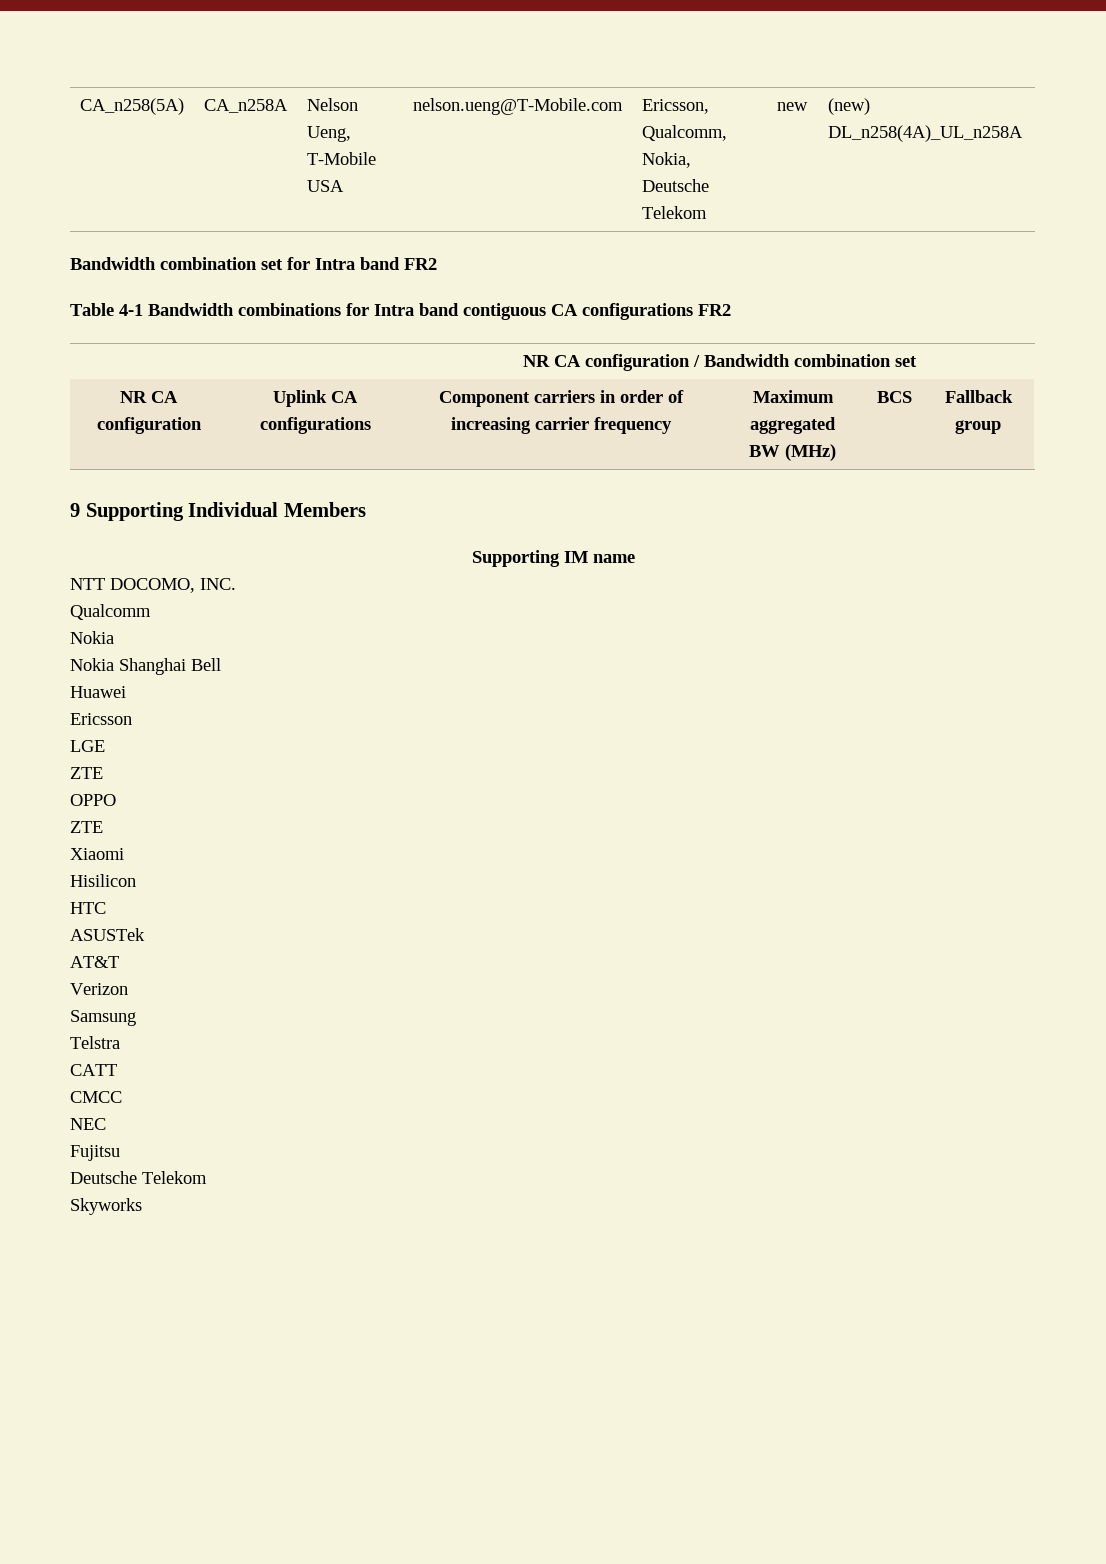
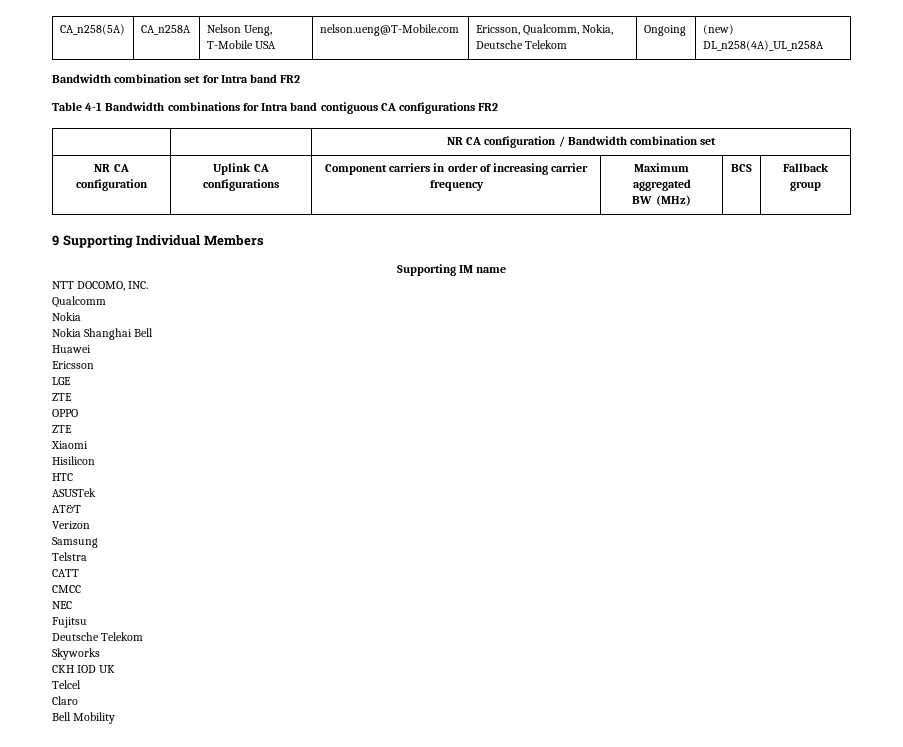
[776,102,808,111] new -> [643,25,686,36] Ongoing
(142, 1206) none -> [52,665,116,673] [52,680,81,689] [52,696,78,705] [52,712,116,724] // CKH IOD UK // Telcel // Claro // Bell Mobility

